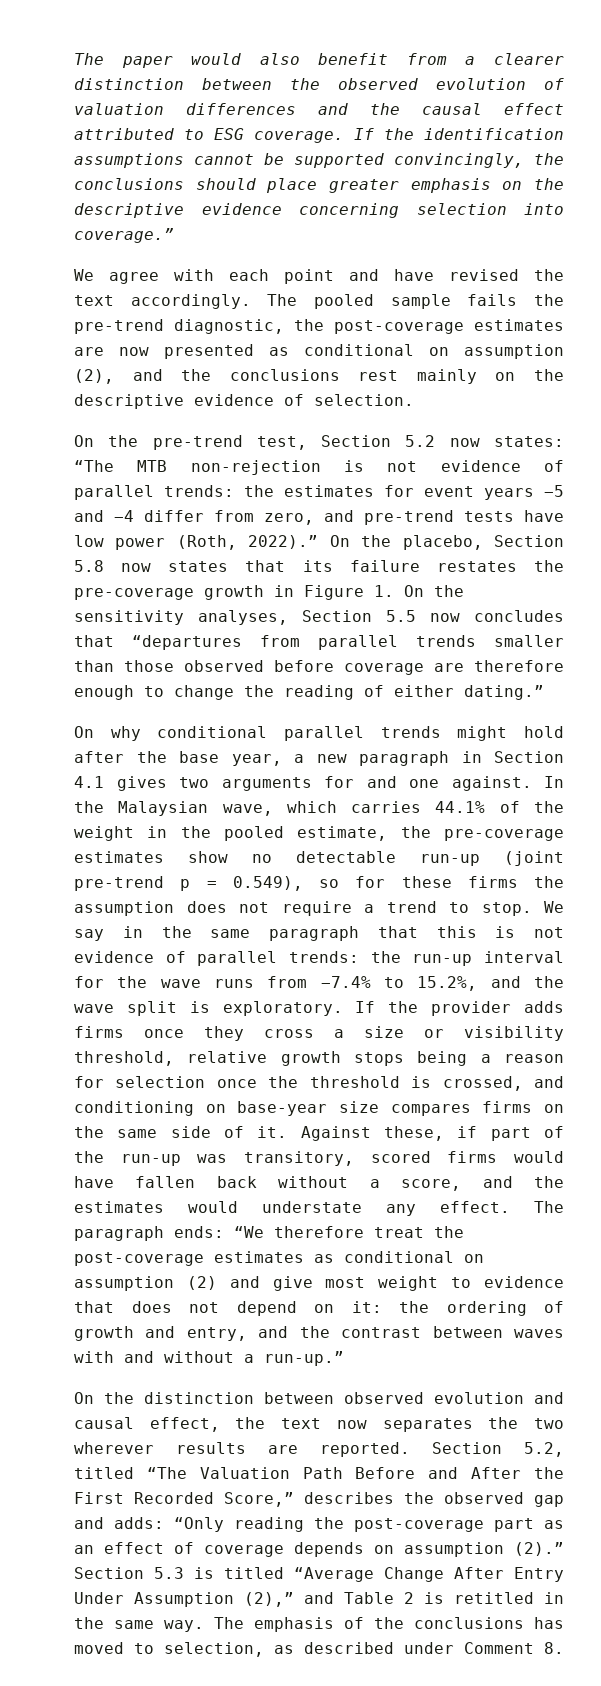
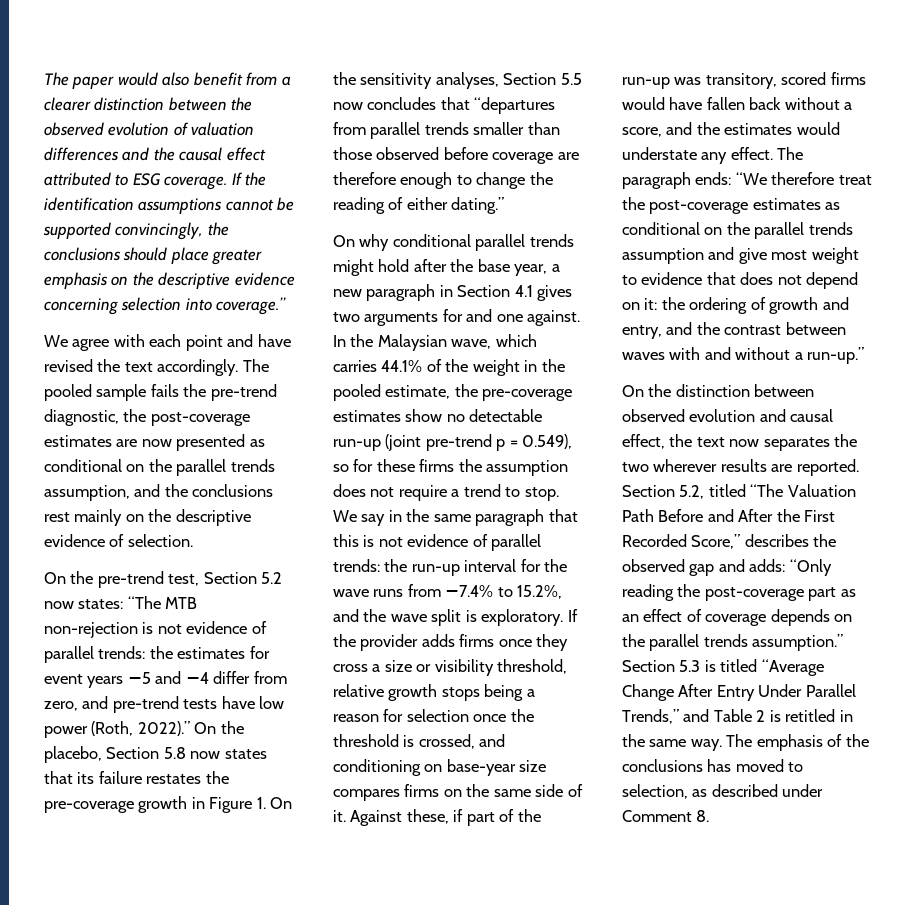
[464,344,564,359] [74,369,114,384] assumption (2), -> [148,459,275,476] [44,485,130,501] the parallel trends assumption,
[74,1276,217,1291] assumption (2) -> [726,222,853,239] [622,248,704,264] the parallel trends assumption
[404,1542,564,1557] assumption (2).” -> [622,634,844,651] the parallel trends assumption.”
[134,1592,294,1607] Assumption (2),” -> [805,684,856,697] [622,709,679,724] Parallel Trends,”

